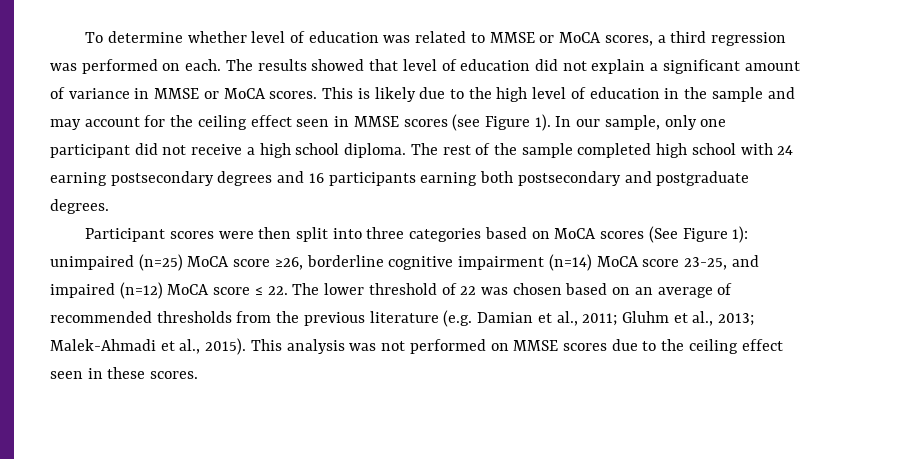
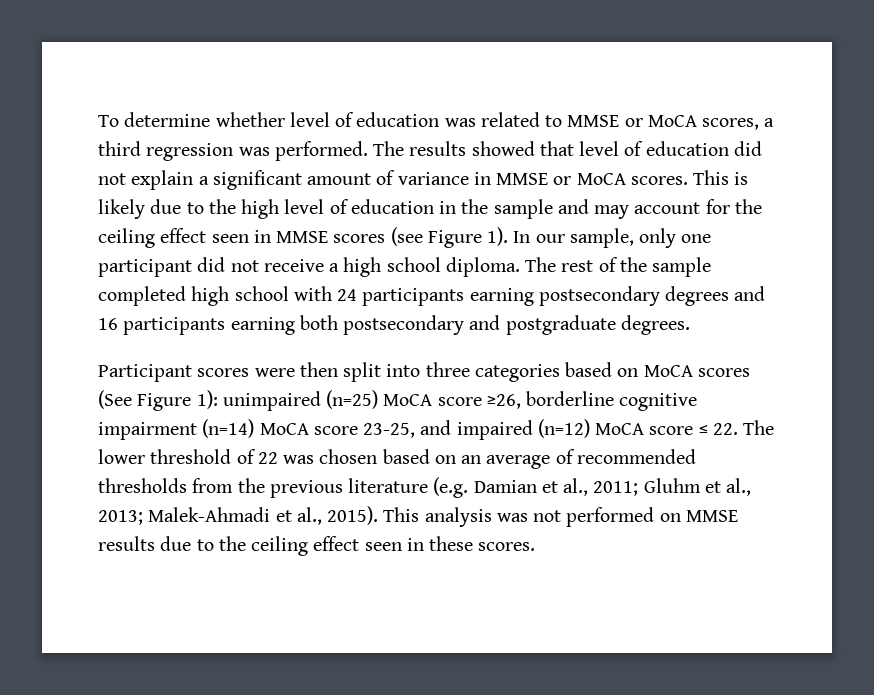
[81,59,222,74] performed on each. -> [274,141,368,161] performed.
(794, 150) none -> [362,288,465,306] participants
[562,343,607,351] scores -> [98,536,155,551] results

